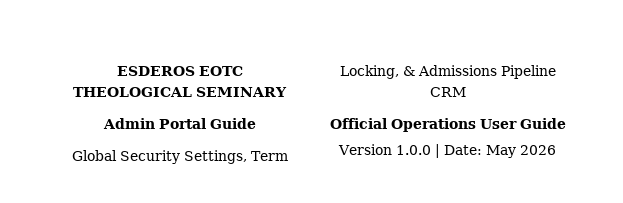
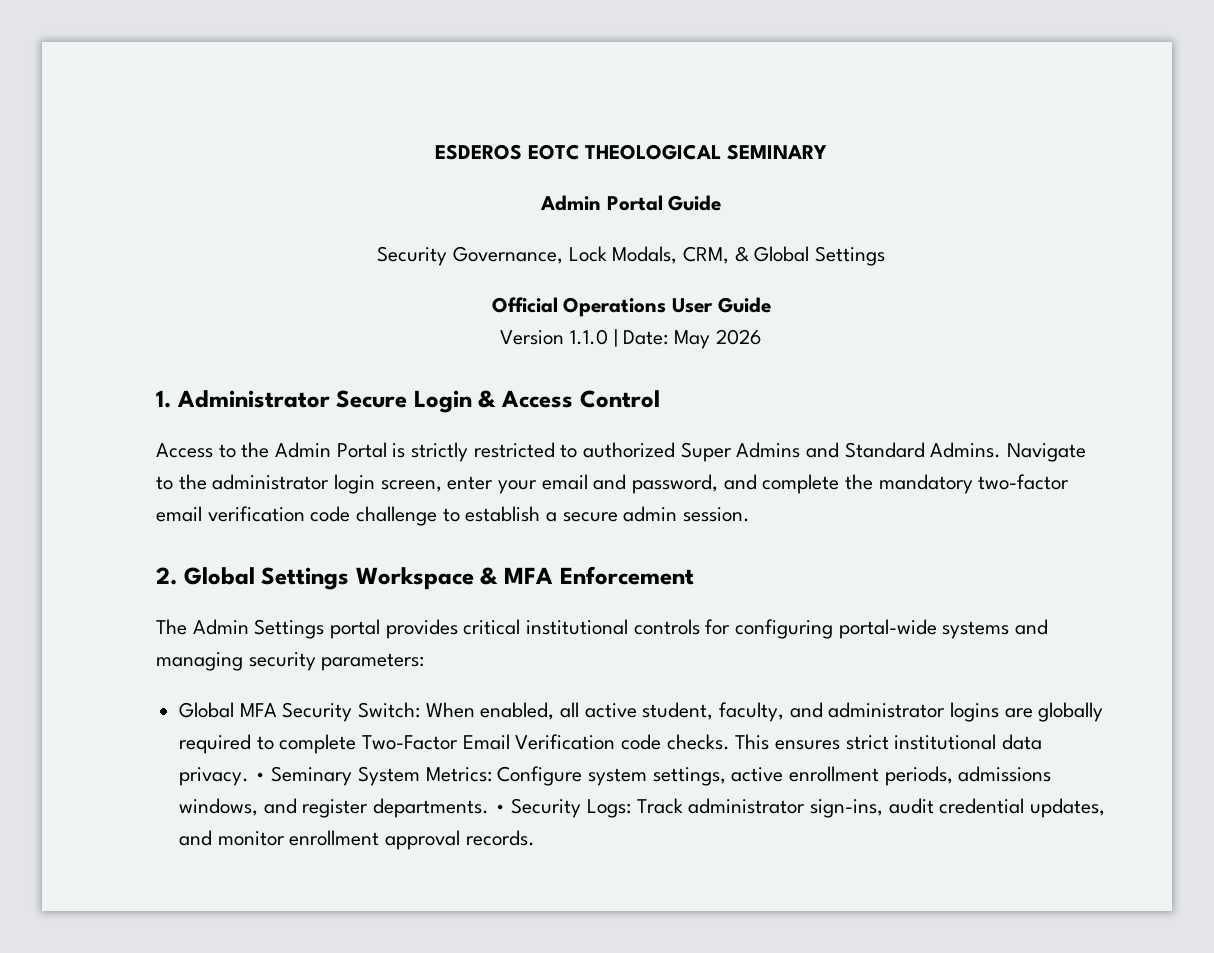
[71,150,288,164] [339,65,556,79] [429,87,466,97] Global Security Settings, Term Locking, & Admissions Pipeline CRM -> [377,246,885,266] Security Governance, Lock Modals, CRM, & Global Settings
[395,145,431,155] 1.0.0 -> [569,329,608,345] 1.1.0
(556, 150) none -> [156,390,660,413] [156,442,1087,462] [156,474,1070,494] [156,506,751,526] [156,566,694,590] [156,619,1049,639] [156,652,425,671] [179,702,1104,722] [179,734,1043,754] [179,766,1052,786] [179,798,1106,818] [179,830,535,850] // 1. Administrator Secure Login & Access Control // Access to the Admin Portal is strictly restricted to authorized Super Admins and Standard Admins. Navigate to the administrator login screen, enter your email and password, and complete the mandatory two-factor email verification code challenge to establish a secure admin session. // 2. Global Settings Workspace & MFA Enforcement // The Admin Settings portal provides critical institutional controls for configuring portal-wide systems and managing security parameters: // Global MFA Security Switch: When enabled, all active student, faculty, and administrator logins are globally required to complete Two-Factor Email Verification code checks. This ensures strict institutional data privacy. • Seminary System Metrics: Configure system settings, active enrollment periods, admissions windows, and register departments. • Security Logs: Track administrator sign-ins, audit credential updates, and monitor enrollment approval records.

